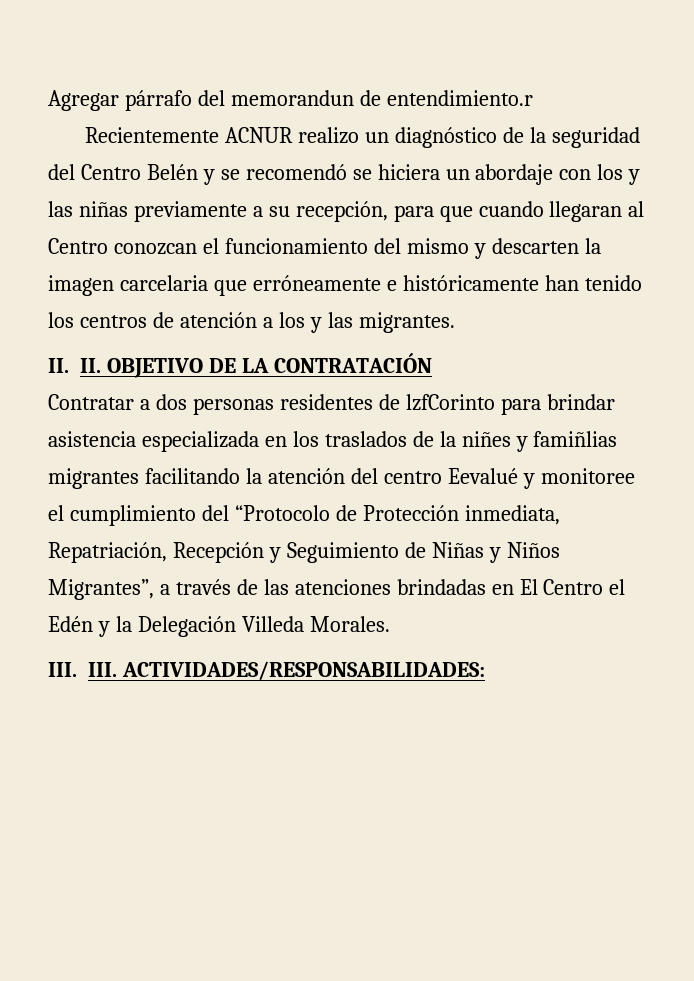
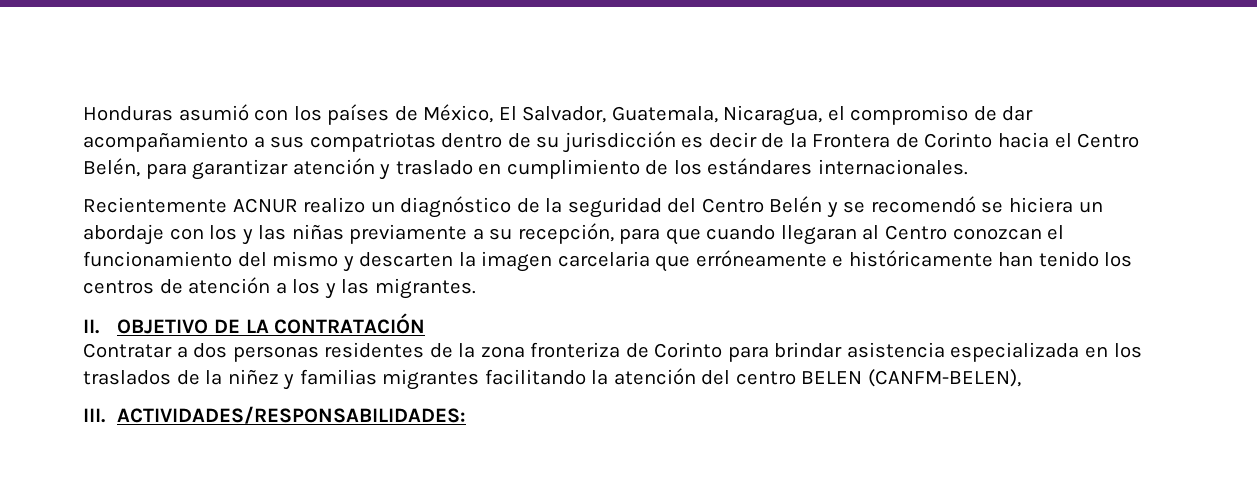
[48,90,533,111] Agregar párrafo del memorandun de entendimiento.r -> [83,104,1034,126] [83,131,1140,153] [83,158,968,180] Honduras asumió con los países de México, El Salvador, Guatemala, Nicaragua, el compromiso de dar acompañamiento a sus compatriotas dentro de su jurisdicción es decir de la Frontera de Corinto hacia el Centro Belén, para garantizar atención y traslado en cumplimiento de los estándares internacionales.
[80,358,101,373] II. -> (99, 326) none
[405,394,495,411] lzfCorinto -> [458,342,723,358] la zona fronteriza de Corinto
[461,431,618,452] niñes y famiñlias -> [227,369,377,390] niñez y familias
[447,468,635,489] [48,505,560,526] [48,542,560,563] [48,579,626,600] [48,616,390,637] [48,662,117,677] Eevalué y monitoree el cumplimiento del “Protocolo de Protección inmediata, Repatriación, Recepción y Seguimiento de Niñas y Niños Migrantes”, a través de las atenciones brindadas en El Centro el Edén y la Delegación Villeda Morales. // III. III. -> [801,369,1021,387] [83,408,105,423] BELEN (CANFM-BELEN), // III.

